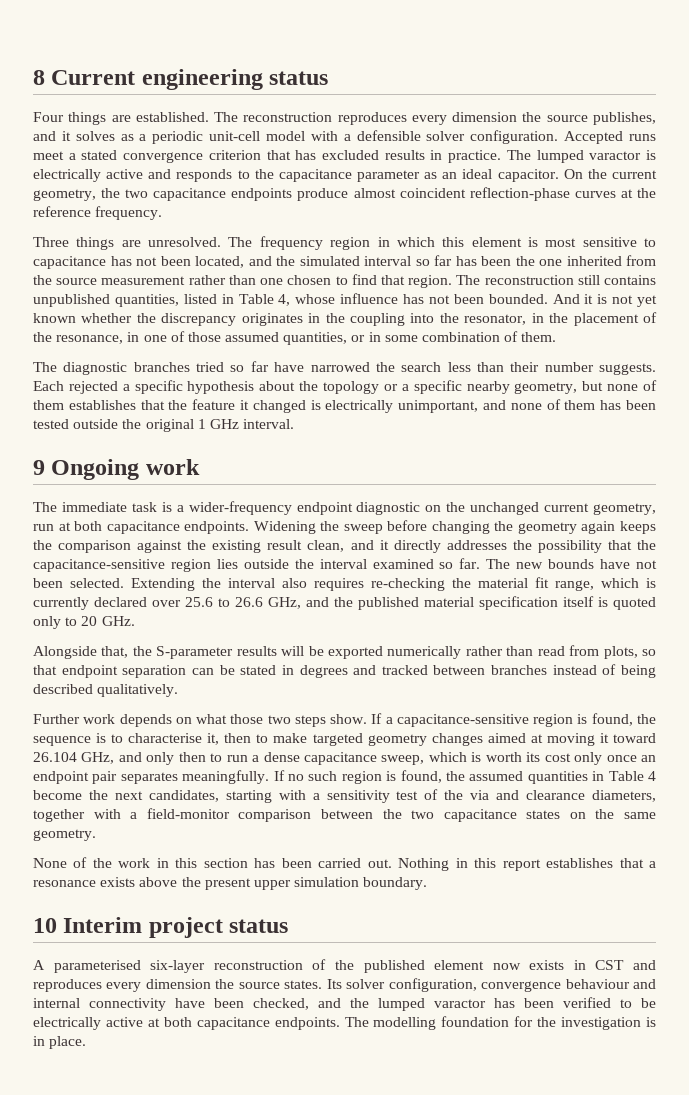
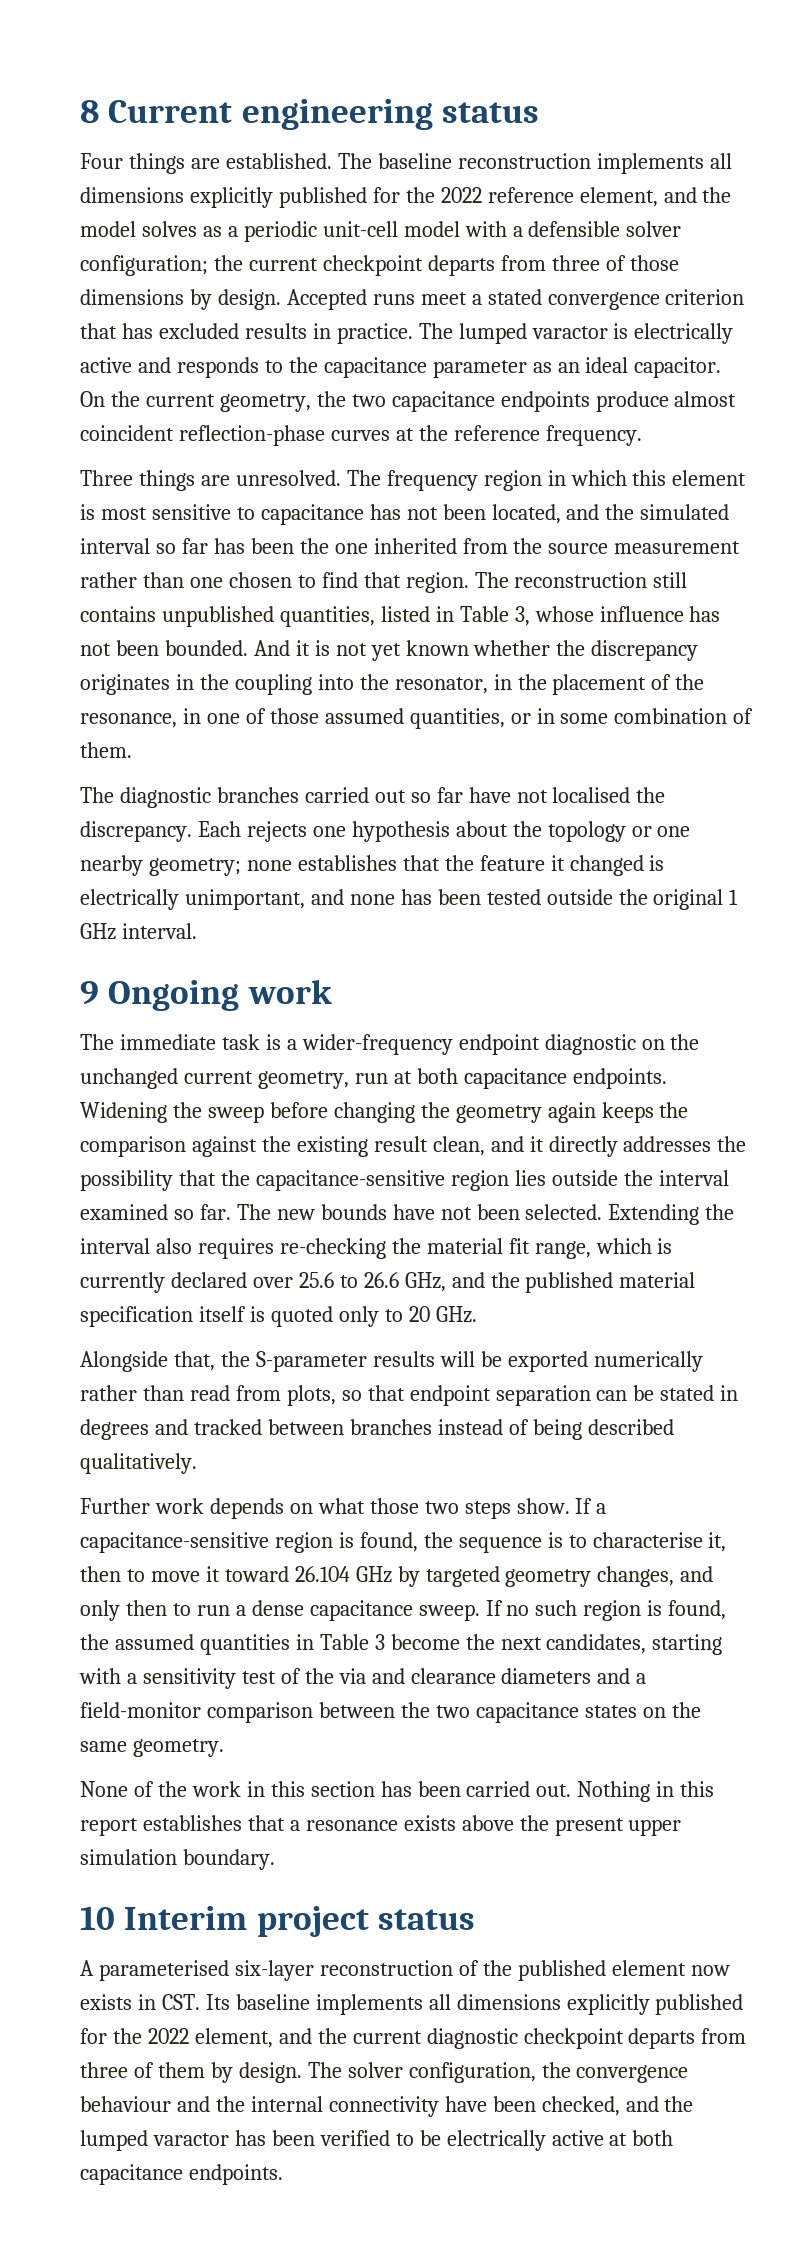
[243,112,656,125] [33,131,71,141] reconstruction reproduces every dimension the source publishes, and it -> [377,153,732,174] [80,187,732,208] [80,221,136,237] baseline reconstruction implements all dimensions explicitly published for the 2022 reference element, and the model
[470,130,559,144] configuration. -> [80,255,679,276] [80,289,281,310] configuration; the current checkpoint departs from three of those dimensions by design.
[278,294,291,306] 4, -> [514,606,530,626] 3,
[196,362,225,372] tried -> [304,787,406,803] carried out
[310,362,656,375] [33,380,183,394] narrowed the search less than their number suggests. Each rejected a specific -> [516,787,666,803] [80,821,346,842] not localised the discrepancy. Each rejects one
[401,380,658,394] [33,400,64,410] a specific nearby geometry, but none of them -> [657,826,691,837] [80,855,292,876] one nearby geometry; none
[546,399,596,410] of them -> (395, 899) none
[273,733,657,746] [33,752,115,764] make targeted geometry changes aimed at moving it toward 26.104 GHz, -> [150,1566,675,1587] move it toward 26.104 GHz by targeted geometry changes,
[381,752,657,765] [33,770,270,784] sweep, which is worth its cost only once an endpoint pair separates meaningfully. -> [418,1604,480,1621] sweep.
[647,771,656,781] 4 -> [374,1634,385,1650] 3
[592,790,657,802] [33,809,121,822] diameters, together with -> [501,1668,631,1684] diameters and
[595,960,656,970] [33,979,342,992] CST and reproduces every dimension the source states. Its -> [161,1994,744,2015] [80,2028,747,2049] [80,2062,342,2083] CST. Its baseline implements all dimensions explicitly published for the 2022 element, and the current diagnostic checkpoint departs from three of them by design. The
(477, 985) none -> [541,2062,571,2078] the
(656, 984) none -> [215,2096,245,2112] the
[344,1016,656,1030] [33,1036,87,1049] The modelling foundation for the investigation is in place. -> (283, 2174) none

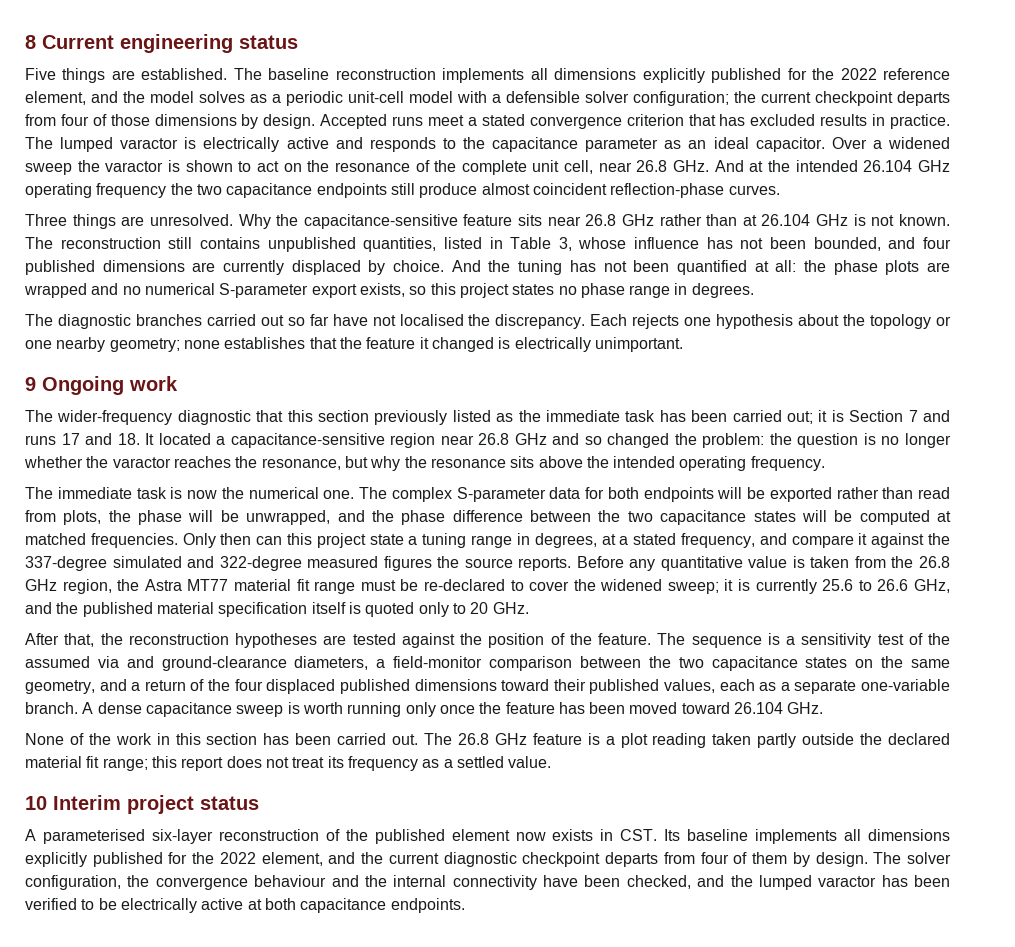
[80,153,123,169] Four -> [25,68,56,80] Five
[551,255,600,271] three -> [60,114,89,126] four
[80,391,311,412] On the current geometry, -> [831,137,950,149] [25,160,951,175] [25,183,167,198] Over a widened sweep the varactor is shown to act on the resonance of the complete unit cell, near 26.8 GHz. And at the intended 26.104 GHz operating frequency
(590, 401) none -> [390,183,415,195] still
[330,425,642,446] curves at the reference frequency. -> [728,185,780,195] curves.
[346,470,747,491] [80,504,730,525] [80,538,741,554] [80,572,469,593] The frequency region in which this element is most sensitive to capacitance has not been located, and the simulated interval so far has been the one inherited from the source measurement rather than one chosen to find that region. -> [238,214,951,229] Why the capacitance-sensitive feature sits near 26.8 GHz rather than at 26.104 GHz is not known.
[164,640,699,661] [80,674,705,695] [80,708,754,729] [80,742,132,758] bounded. And it is not yet known whether the discrepancy originates in the coupling into the resonator, in the placement of the resonance, in one of those assumed quantities, or in some combination of them. -> [813,237,951,251] [25,260,951,275] [24,283,754,298] bounded, and four published dimensions are currently displaced by choice. And the tuning has not been quantified at all: the phase plots are wrapped and no numerical S-parameter export exists, so this project states no phase range in degrees.
[184,889,739,910] [80,923,197,940] [80,979,332,1011] [80,1034,700,1055] [80,1068,667,1089] [80,1102,689,1123] [80,1136,747,1157] [80,1170,729,1191] [80,1204,735,1225] [80,1238,673,1259] [80,1272,293,1293] unimportant, and none has been tested outside the original 1 GHz interval. // 9 Ongoing work // The immediate task is a wider-frequency endpoint diagnostic on the unchanged current geometry, run at both capacitance endpoints. Widening the sweep before changing the geometry again keeps the comparison against the existing result clean, and it directly addresses the possibility that the capacitance-sensitive region lies outside the interval examined so far. The new bounds have not been selected. Extending the interval also requires re-checking the material fit range, which is currently declared over -> [594,337,683,352] [25,376,178,395] [25,410,950,425] [25,433,951,448] [24,456,825,471] [25,487,950,502] [25,510,951,525] [25,533,951,548] [25,556,950,571] [25,579,817,594] unimportant. // 9 Ongoing work // The wider-frequency diagnostic that this section previously listed as the immediate task has been carried out; it is Section 7 and runs 17 and 18. It located a capacitance-sensitive region near 26.8 GHz and so changed the problem: the question is no longer whether the varactor reaches the resonance, but why the resonance sits above the intended operating frequency. // The immediate task is now the numerical one. The complex S-parameter data for both endpoints will be exported rather than read from plots, the phase will be unwrapped, and the phase difference between the two capacitance states will be computed at matched frequencies. Only then can this project state a tuning range in degrees, at a stated frequency, and compare it against the 337-degree simulated and 322-degree measured figures the source reports. Before any quantitative value is taken from the 26.8 GHz region, the Astra MT77 material fit range must be re-declared to cover the widened sweep; it is currently
[80,1351,168,1372] Alongside -> [25,633,59,645] After
[255,1351,703,1372] [80,1385,739,1406] [80,1419,674,1440] [80,1453,197,1474] [80,1498,607,1519] [80,1532,727,1553] [80,1566,714,1587] [80,1600,727,1621] [80,1634,723,1655] [79,1668,121,1684] S-parameter results will be exported numerically rather than read from plots, so that endpoint separation can be stated in degrees and tracked between branches instead of being described qualitatively. // Further work depends on what those two steps show. If a capacitance-sensitive region is found, the sequence is to characterise it, then to move it toward 26.104 GHz by targeted geometry changes, and only then to run a dense capacitance sweep. If no such region is found, the assumed quantities in Table 3 become the next candidates, starting with -> [128,633,780,648] reconstruction hypotheses are tested against the position of the feature. The sequence is
(334, 1676) none -> [25,656,90,668] assumed
[410,1668,631,1684] clearance diameters and -> [161,656,369,671] ground-clearance diameters,
[132,1739,224,1757] geometry. -> [25,679,950,694] [25,702,824,717] geometry, and a return of the four displaced published dimensions toward their published values, each as a separate one-variable branch. A dense capacitance sweep is worth running only once the feature has been moved toward 26.104 GHz.
[577,1781,715,1802] [80,1815,682,1836] [80,1849,275,1870] Nothing in this report establishes that a resonance exists above the present upper simulation boundary. -> [424,733,951,748] [25,756,552,771] The 26.8 GHz feature is a plot reading taken partly outside the declared material fit range; this report does not treat its frequency as a settled value.
[80,2062,128,2078] three -> [700,852,729,864] four

